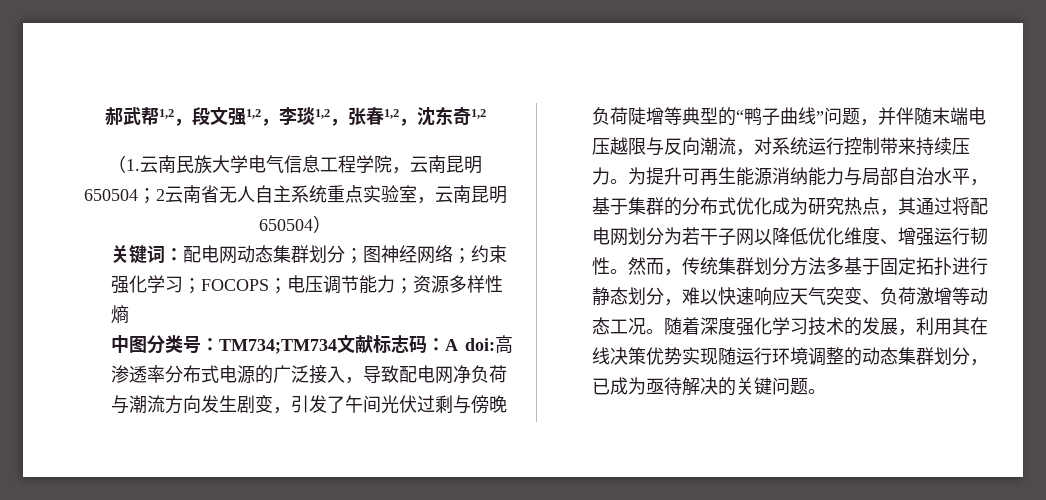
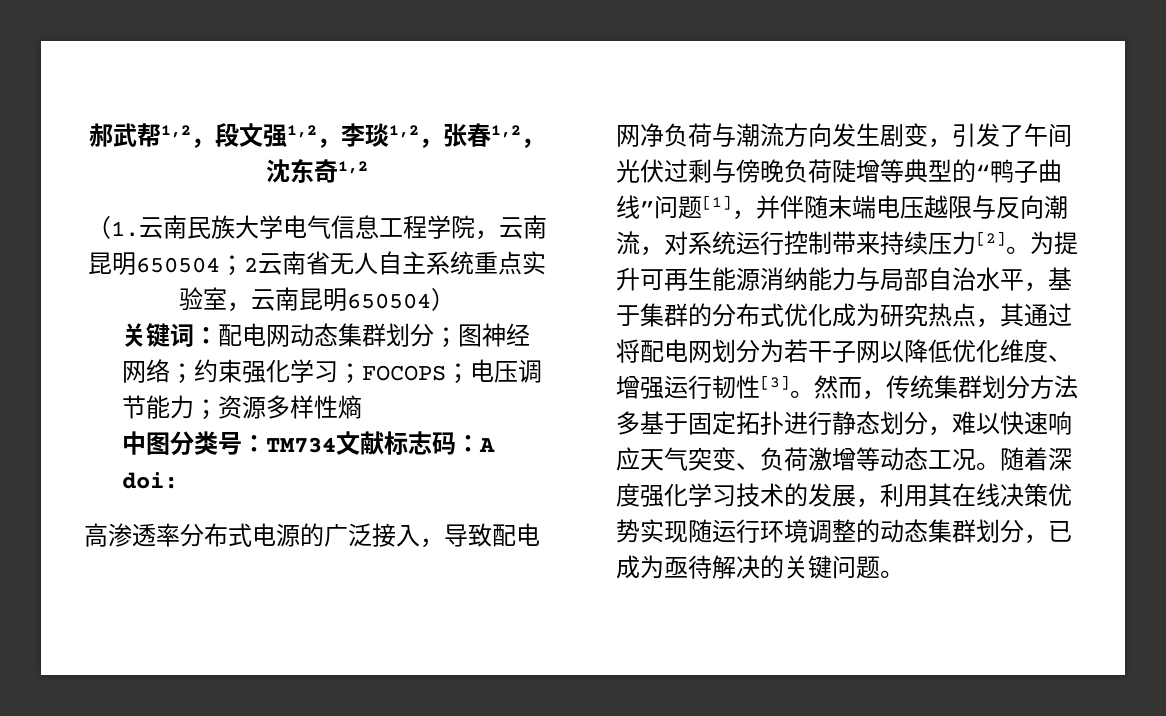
[218,339,337,354] TM734;TM734 -> [266,437,337,453] TM734
(495, 344) none -> (179, 480) //
(860, 116) none -> [702,195,732,210] [1]
(610, 176) none -> [976,231,1006,246] [2]
(610, 266) none -> [760,375,790,390] [3]

